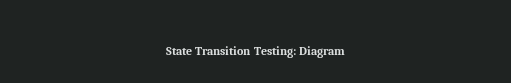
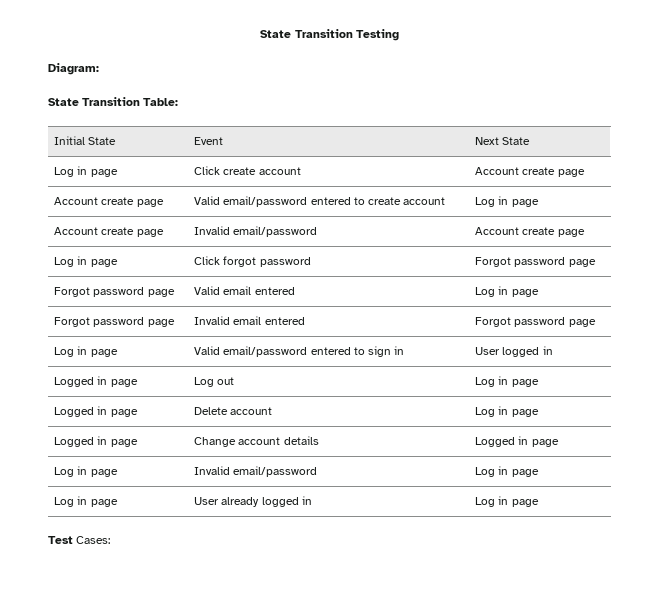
[166,46,345,58] State Transition Testing: Diagram -> [260,29,399,41] [48,63,99,75] [48,97,179,106] [54,136,117,145] [194,137,224,145] [475,137,531,145] [54,166,118,177] [194,166,301,175] [475,167,585,177] [54,197,164,207] [194,196,446,207] [475,196,539,207] [54,227,164,237] [194,226,318,237] [475,227,585,237] [54,256,118,267] [194,256,311,267] [475,257,596,267] [54,287,175,297] [194,286,295,295] [475,286,539,297] [54,317,175,327] [194,316,305,325] [475,317,596,327] [54,346,118,357] [194,346,405,357] [475,346,553,357] [54,376,138,387] [194,377,235,387] [475,376,539,387] [54,406,138,417] [194,407,273,415] [475,406,539,417] [54,436,138,447] [194,436,319,447] [475,436,559,447] [54,466,118,477] [194,466,318,477] [475,466,539,477] [54,496,118,507] [194,496,312,507] [475,496,539,507] [48,536,111,544] State Transition Testing // Diagram: // State Transition Table: // Initial State | Event | Next State // Log in page | Click create account | Account create page // Account create page | Valid email/password entered to create account | Log in page // Account create page | Invalid email/password | Account create page // Log in page | Click forgot password | Forgot password page // Forgot password page | Valid email entered | Log in page // Forgot password page | Invalid email entered | Forgot password page // Log in page | Valid email/password entered to sign in | User logged in // Logged in page | Log out | Log in page // Logged in page | Delete account | Log in page // Logged in page | Change account details | Logged in page // Log in page | Invalid email/password | Log in page // Log in page | User already logged in | Log in page // Test Cases:

